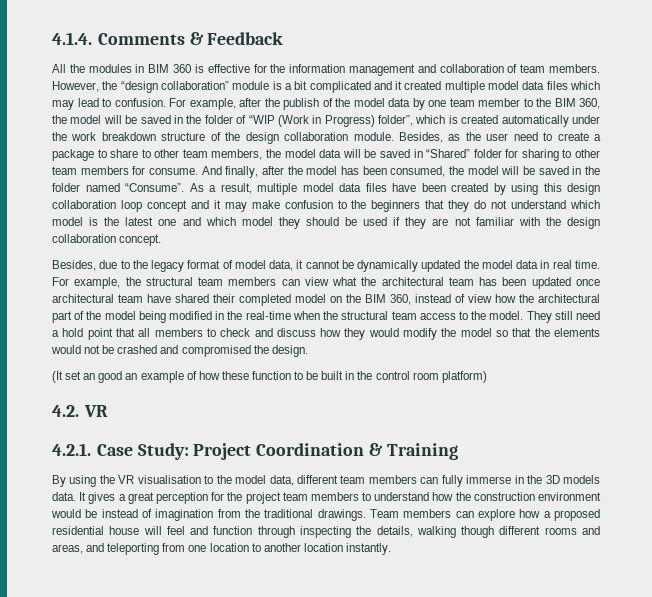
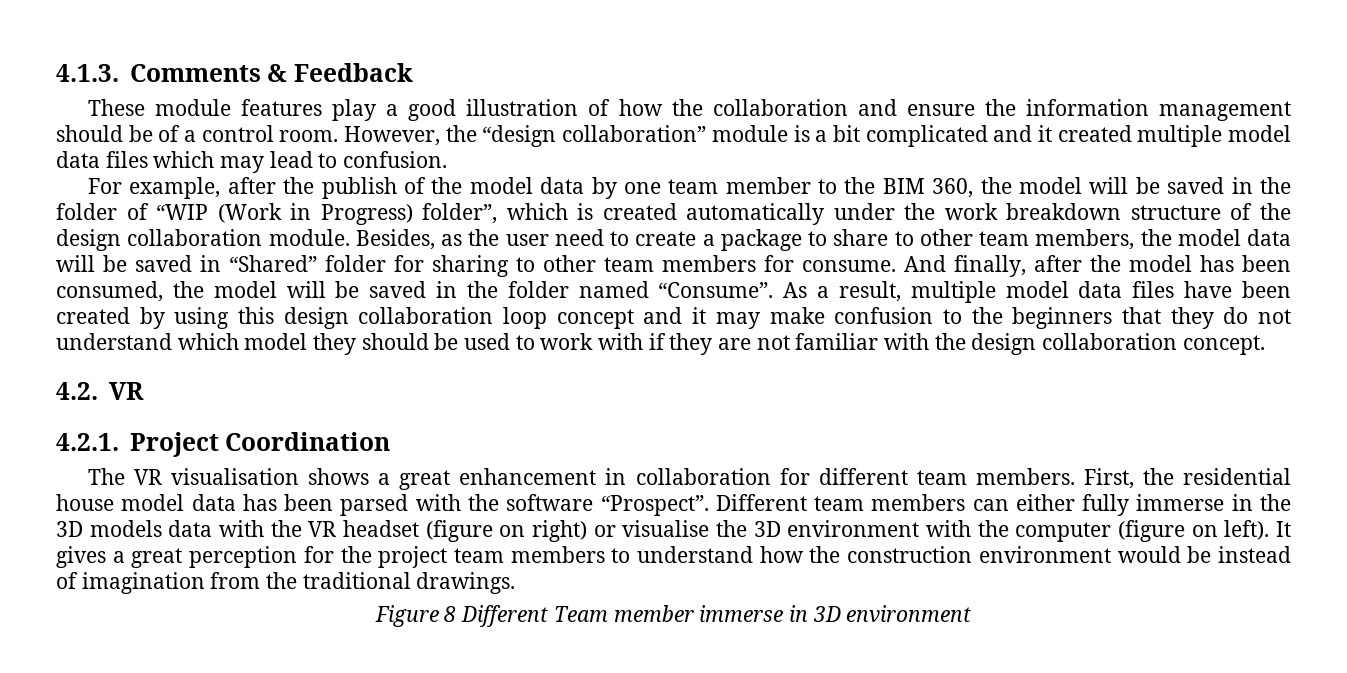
[52,32,92,45] 4.1.4. -> [56,64,119,82] 4.1.3.
[52,64,600,76] All the modules in BIM 360 is effective for the information management and collaboration of team members. -> [87,99,1292,121] [56,125,339,142] These module features play a good illustration of how the collaboration and ensure the information management should be of a control room.
(166, 102) none -> (448, 159) //
[89,217,273,226] is the latest one and which model -> (308, 341) none
(388, 221) none -> [515,333,644,350] to work with
[52,260,600,272] [52,277,600,289] [52,294,600,306] [52,311,601,323] [52,328,601,340] [51,345,308,357] [52,371,487,383] // Besides, due to the legacy format of model data, it cannot be dynamically updated the model data in real time. For example, the structural team members can view what the architectural team has been updated once architectural team have shared their completed model on the BIM 360, instead of view how the architectural part of the model being modified in the real-time when the structural team access to the model. They still need a hold point that all members to check and discuss how they would modify the model so that the elements would not be crashed and compromised the design. // (It set an good an example of how these function to be built in the control room platform) -> (1265, 345) none
[96,443,189,460] Case Study: -> (119, 442) none
[369,443,459,460] [52,475,439,487] & Training // By using the VR visualisation to the model data, different team members can -> [87,468,1292,490] [56,494,1075,516] // The VR visualisation shows a great enhancement in collaboration for different team members. First, the residential house model data has been parsed with the software “Prospect”. Different team members can either
[52,492,76,501] data. -> [168,520,1270,542] data with the VR headset (figure on right) or visualise the 3D environment with the computer (figure on left).
[370,509,600,521] [52,526,600,538] [52,543,391,555] Team members can explore how a proposed residential house will feel and function through inspecting the details, walking though different rooms and areas, and teleporting from one location to another location instantly. -> [374,605,972,627] // Figure 8 Different Team member immerse in 3D environment

